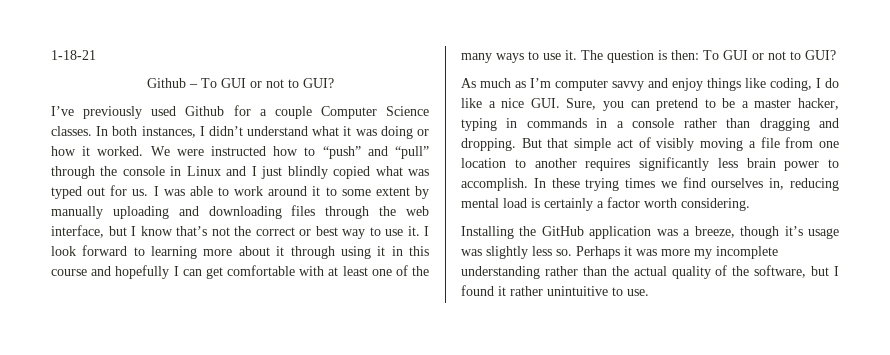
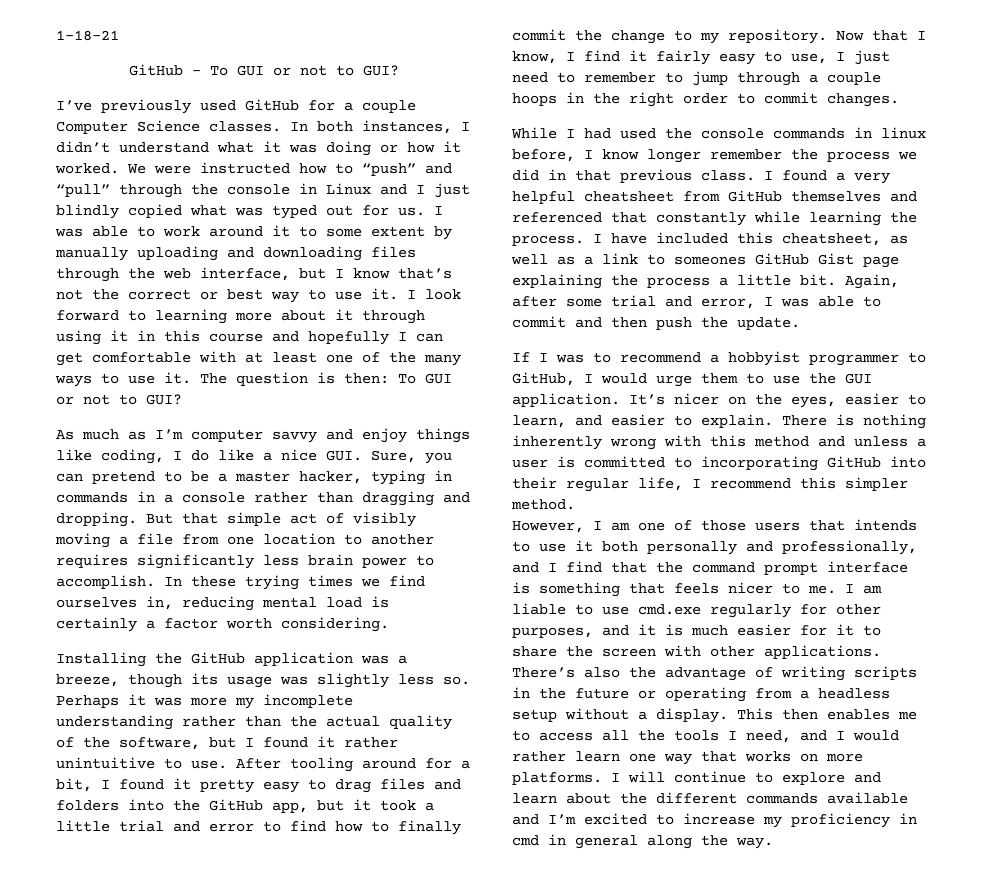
[146,78,186,88] Github -> [128,64,183,76] GitHub
[185,106,225,116] Github -> [245,99,299,111] GitHub
[784,226,803,236] it’s -> [191,673,218,685] its
(649, 292) none -> [236,757,470,772] [56,778,461,793] [56,799,434,813] [56,820,461,835] [512,29,926,44] [512,50,890,65] [512,71,881,86] [512,92,899,107] [511,127,926,139] [512,149,917,163] [512,169,890,184] [512,190,917,204] [512,211,917,226] [512,232,908,246] [511,253,899,268] [512,274,899,289] [512,295,881,309] [512,316,800,330] [512,351,926,366] [512,372,872,387] [512,393,926,408] [512,414,926,429] [512,435,926,450] [512,456,926,471] [512,477,908,492] [511,499,575,510] [512,519,917,533] [512,540,917,555] [512,561,908,575] [512,582,882,597] [512,603,881,618] [512,624,881,638] [512,645,881,659] [512,666,917,681] [512,687,890,702] [512,708,917,723] [512,730,899,743] [512,751,863,765] [512,771,881,785] [512,792,908,804] [512,813,917,828] [512,834,773,849] After tooling around for a bit, I found it pretty easy to drag files and folders into the GitHub app, but it took a little trial and error to find how to finally commit the change to my repository. Now that I know, I find it fairly easy to use, I just need to remember to jump through a couple hoops in the right order to commit changes. // While I had used the console commands in linux before, I know longer remember the process we did in that previous class. I found a very helpful cheatsheet from GitHub themselves and referenced that constantly while learning the process. I have included this cheatsheet, as well as a link to someones GitHub Gist page explaining the process a little bit. Again, after some trial and error, I was able to commit and then push the update. // If I was to recommend a hobbyist programmer to GitHub, I would urge them to use the GUI application. It’s nicer on the eyes, easier to learn, and easier to explain. There is nothing inherently wrong with this method and unless a user is committed to incorporating GitHub into their regular life, I recommend this simpler method. // However, I am one of those users that intends to use it both personally and professionally, and I find that the command prompt interface is something that feels nicer to me. I am liable to use cmd.exe regularly for other purposes, and it is much easier for it to share the screen with other applications. There’s also the advantage of writing scripts in the future or operating from a headless setup without a display. This then enables me to access all the tools I need, and I would rather learn one way that works on more platforms. I will continue to explore and learn about the different commands available and I’m excited to increase my proficiency in cmd in general along the way.

